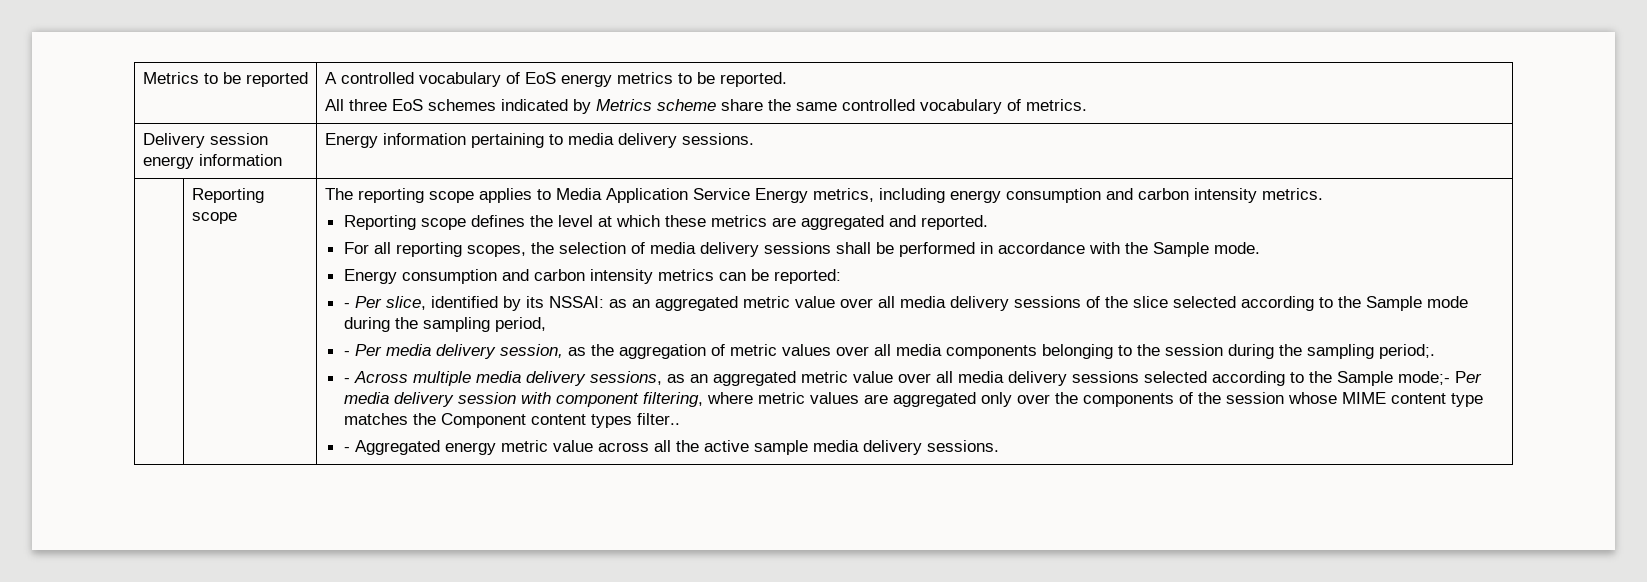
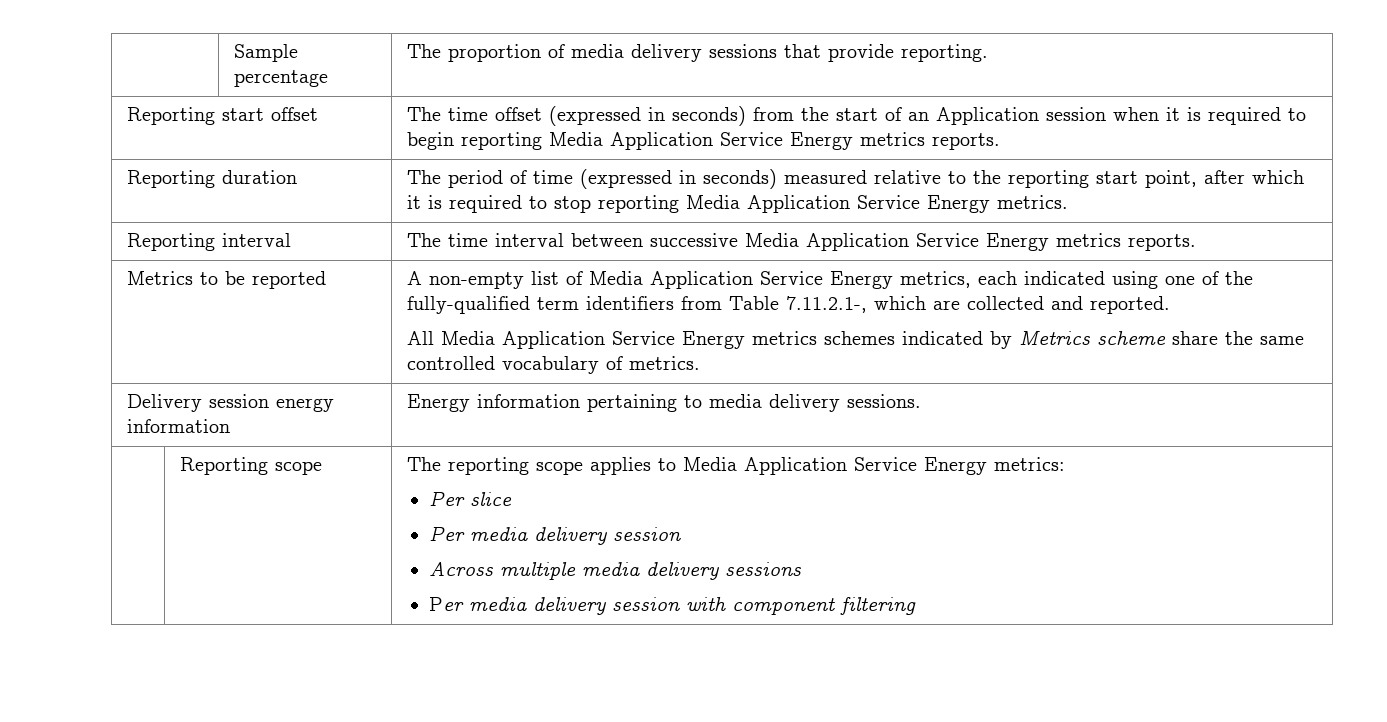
(142, 78) none -> [234,44,299,62] [234,70,329,87] [407,44,989,62] [127,107,319,125] [407,106,1307,126] [407,132,1001,150] [127,170,298,188] [407,169,1305,189] [407,195,1069,213] [127,233,292,251] [407,233,1197,251] | Sample percentage | The proportion of media delivery sessions that provide reporting. // Reporting start offset | The time offset (expressed in seconds) from the start of an Application session when it is required to begin reporting Media Application Service Energy metrics reports. // Reporting duration | The period of time (expressed in seconds) measured relative to the reporting start point, after which it is required to stop reporting Media Application Service Energy metrics. // Reporting interval | The time interval between successive Media Application Service Energy metrics reports. //
[340,72,787,87] [324,99,423,111] controlled vocabulary of EoS energy metrics to be reported. // All three EoS -> [429,271,1254,289] [407,296,1171,314] [407,331,818,349] non-empty list of Media Application Service Energy metrics, each indicated using one of the fully-qualified term identifiers from Table 7.11.2.1-, which are collected and reported. // All Media Application Service Energy metrics
[812,188,1323,203] [343,215,988,230] [343,242,1260,257] [343,269,841,284] [343,296,1468,311] [343,317,546,332] [343,344,1435,359] [343,371,1450,386] metrics, including energy consumption and carbon intensity metrics. // Reporting scope defines the level at which these metrics are aggregated and reported. // For all reporting scopes, the selection of media delivery sessions shall be performed in accordance with the Sample mode. // Energy consumption and carbon intensity metrics can be reported: // - Per slice, identified by its NSSAI: as an aggregated metric value over all media delivery sessions of the slice selected according to the Sample mode during the sampling period, // - Per media delivery session, as the aggregation of metric values over all media components belonging to the session during the sampling period;. // - Across multiple media delivery sessions, as an aggregated metric value over all media delivery sessions selected according to the Sample mode;- -> [994,457,1066,471] [428,491,512,506] [428,526,681,545] [428,562,801,580] metrics: // Per slice // Per media delivery session // Across multiple media delivery sessions //
[642,392,1483,407] [343,413,680,428] [343,440,999,455] filtering, where metric values are aggregated only over the components of the session whose MIME content type matches the Component content types filter.. // - Aggregated energy metric value across all the active sample media delivery sessions. -> [839,597,916,615] filtering

